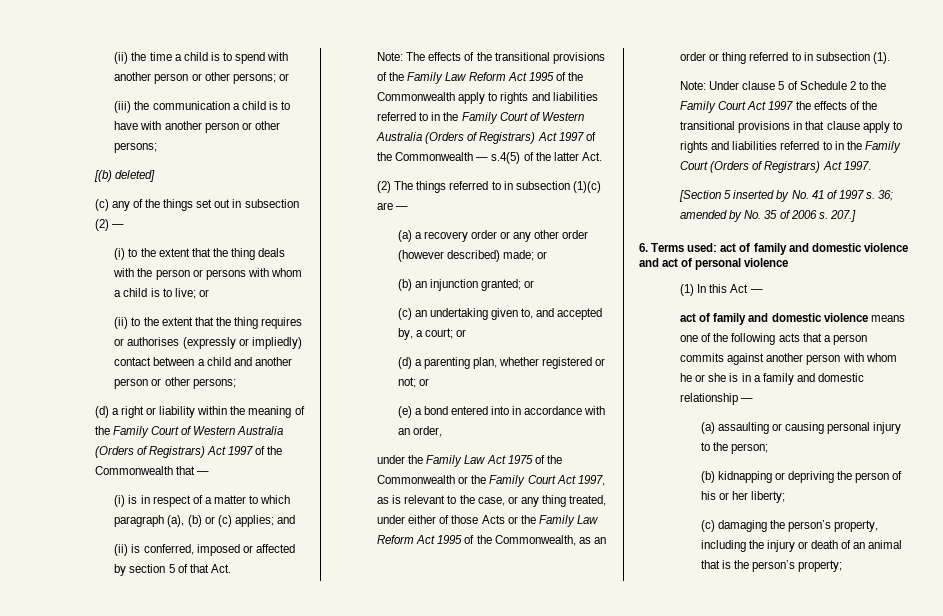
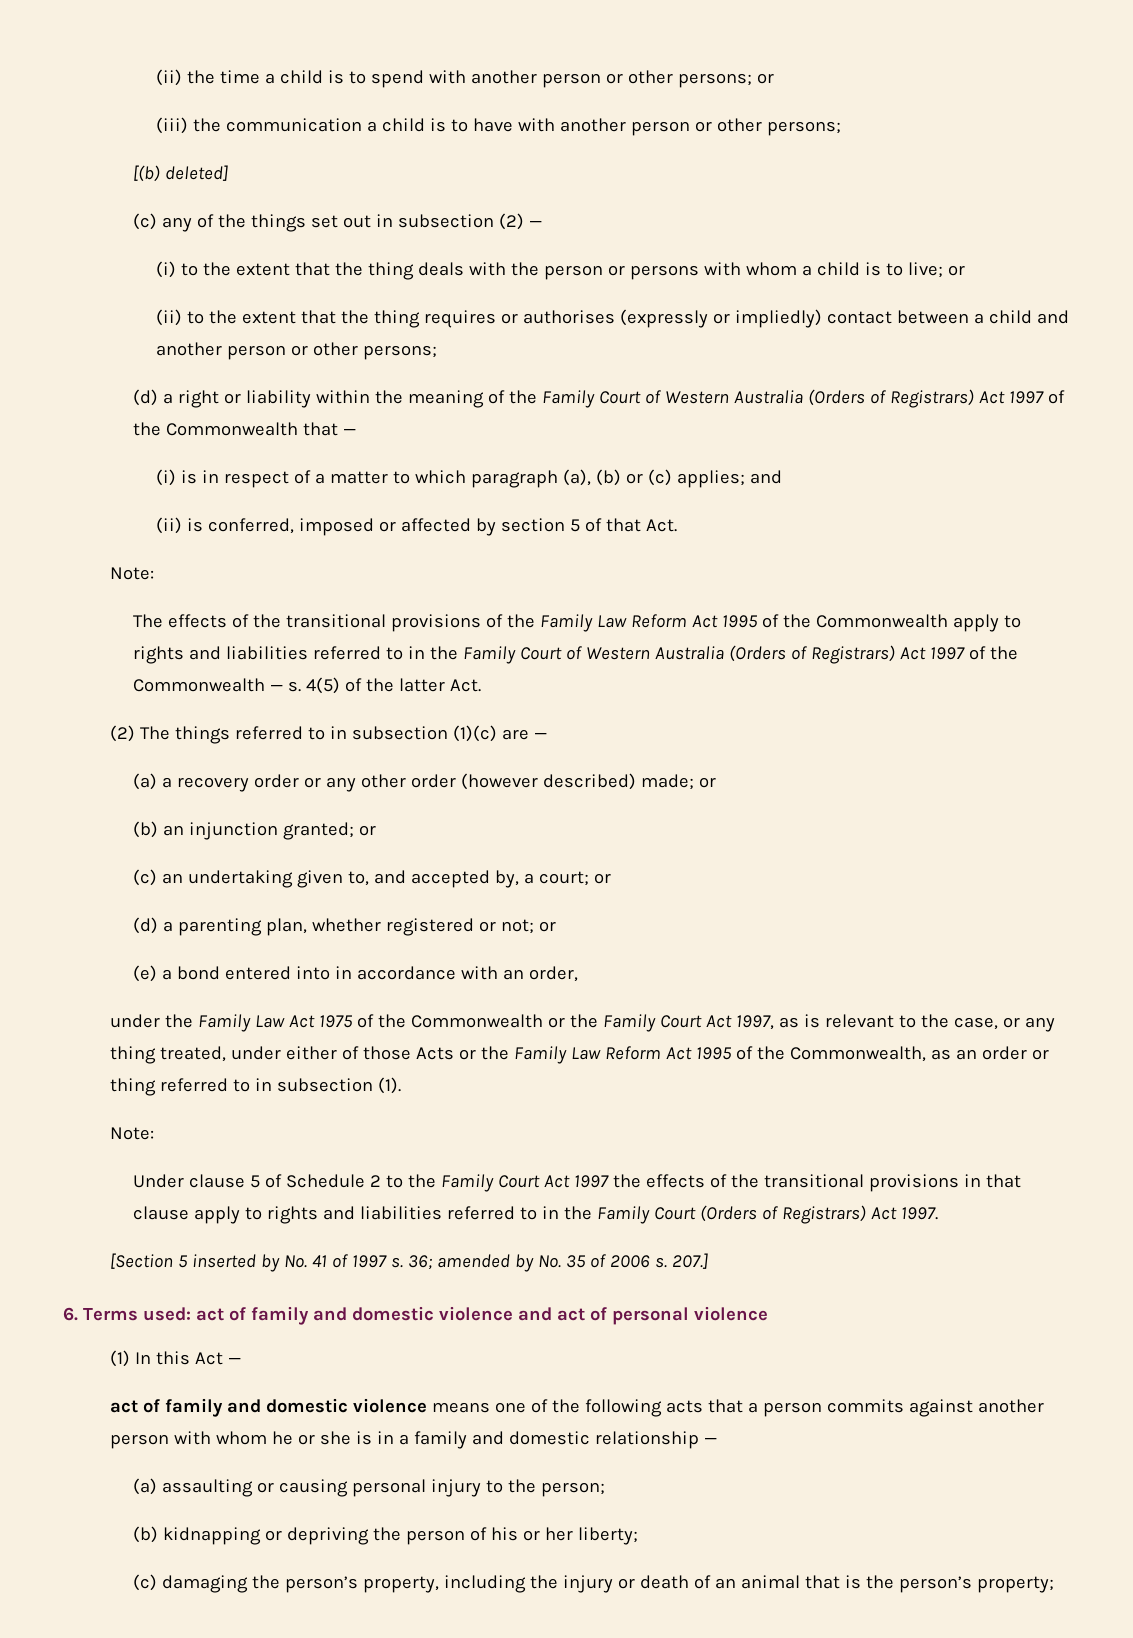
(404, 56) none -> (154, 573) //
[491,152,521,164] s.4(5) -> [288,677,341,694] s. 4(5)
(707, 85) none -> (154, 1133) //

